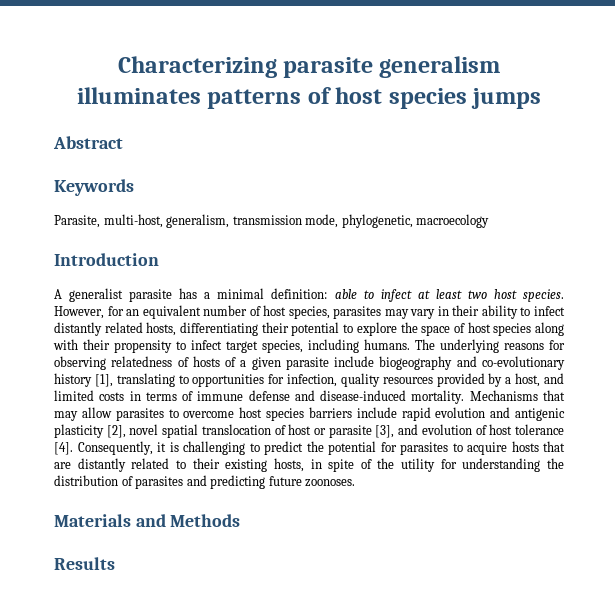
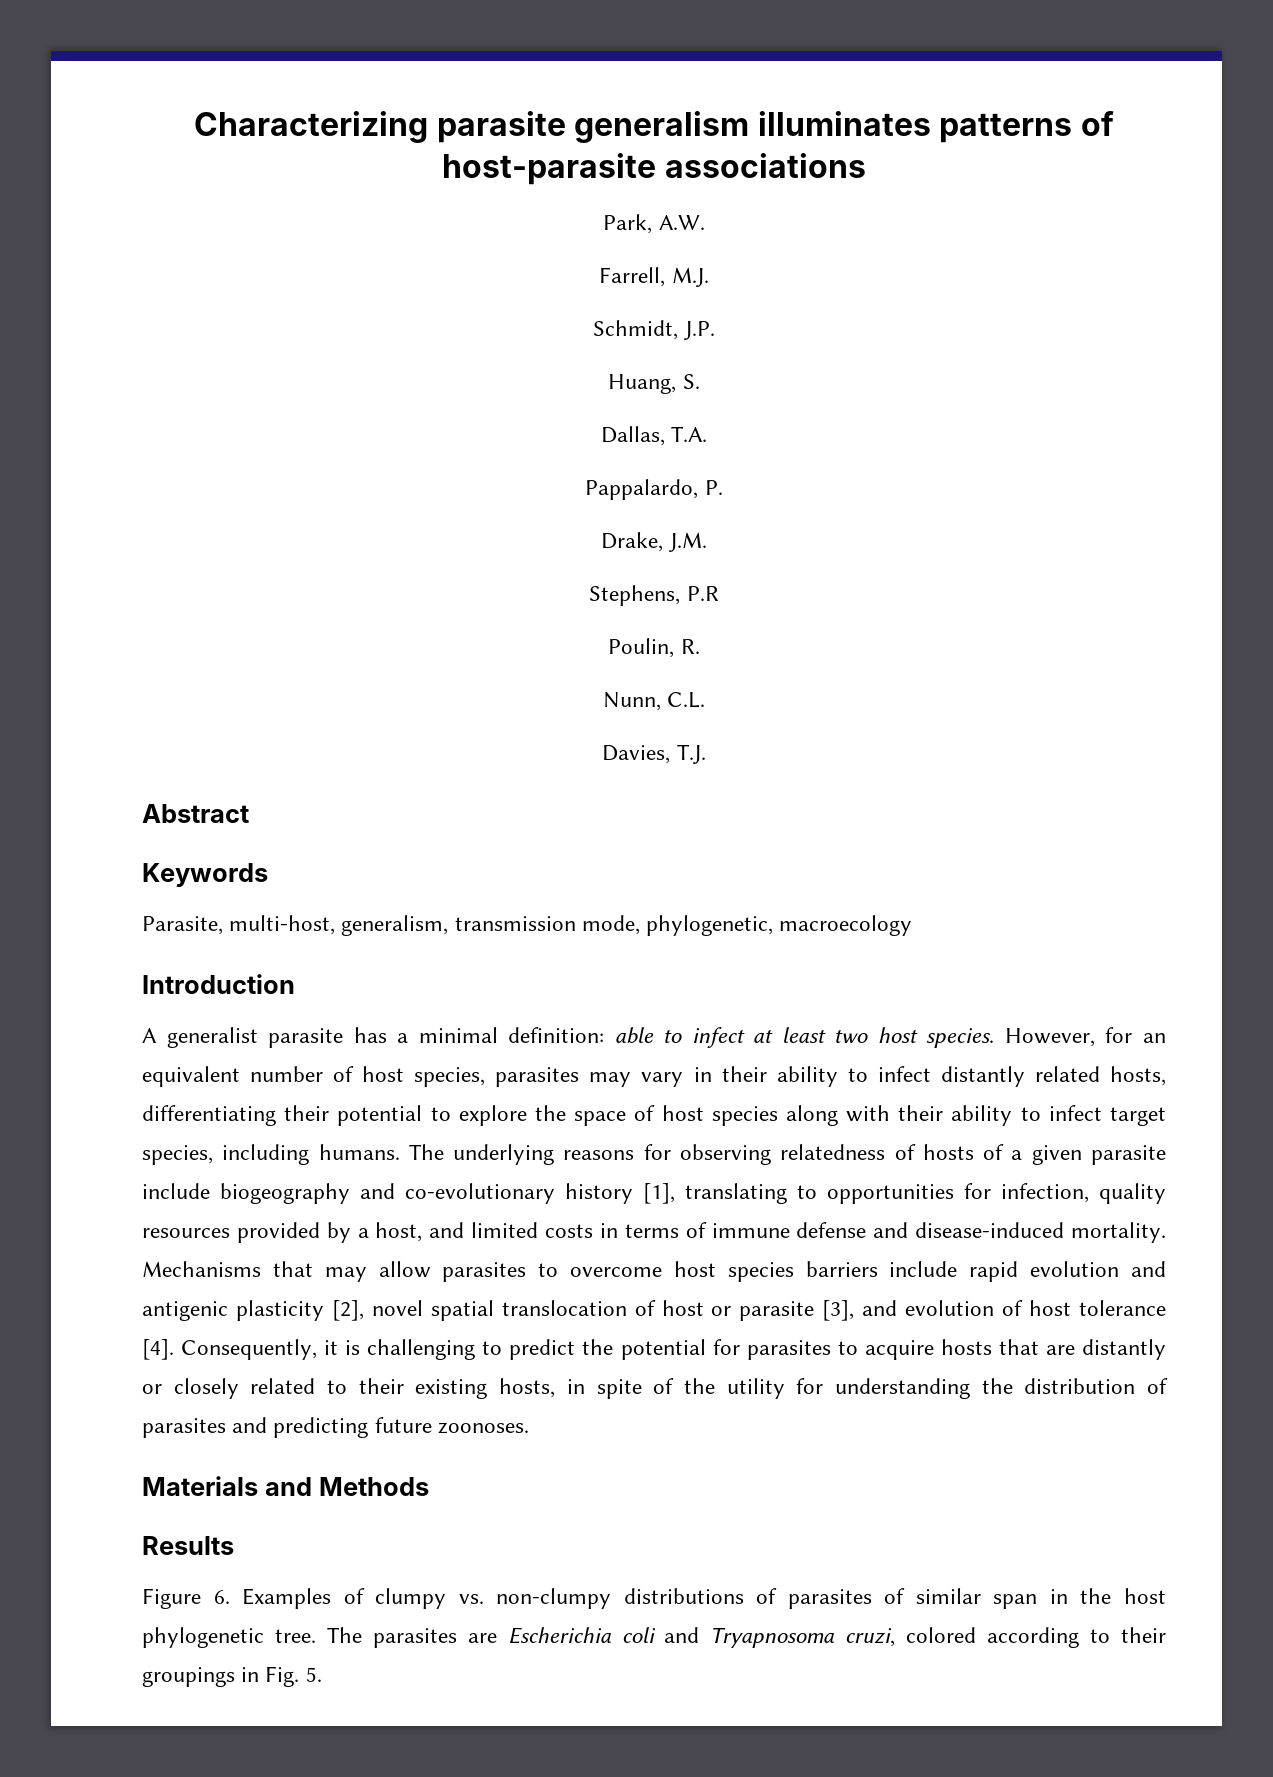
[335,87,541,109] host species jumps -> [442,153,866,185] [603,214,705,234] [599,267,709,287] [593,320,715,340] [608,374,700,394] [600,426,708,446] [585,479,723,500] [601,532,707,552] [589,585,719,606] [608,638,700,658] [602,692,706,711] [602,744,706,764] host-parasite associations // Park, A.W. // Farrell, M.J. // Schmidt, J.P. // Huang, S. // Dallas, T.A. // Pappalardo, P. // Drake, J.M. // Stephens, P.R // Poulin, R. // Nunn, C.L. // Davies, T.J.
[114,340,172,353] propensity -> [951,1105,1013,1126] ability
(126, 465) none -> [142,1378,239,1399] or closely
(115, 563) none -> [142,1588,1166,1609] [142,1627,1166,1648] [142,1666,322,1687] // Figure 6. Examples of clumpy vs. non-clumpy distributions of parasites of similar span in the host phylogenetic tree. The parasites are Escherichia coli and Tryapnosoma cruzi, colored according to their groupings in Fig. 5.

